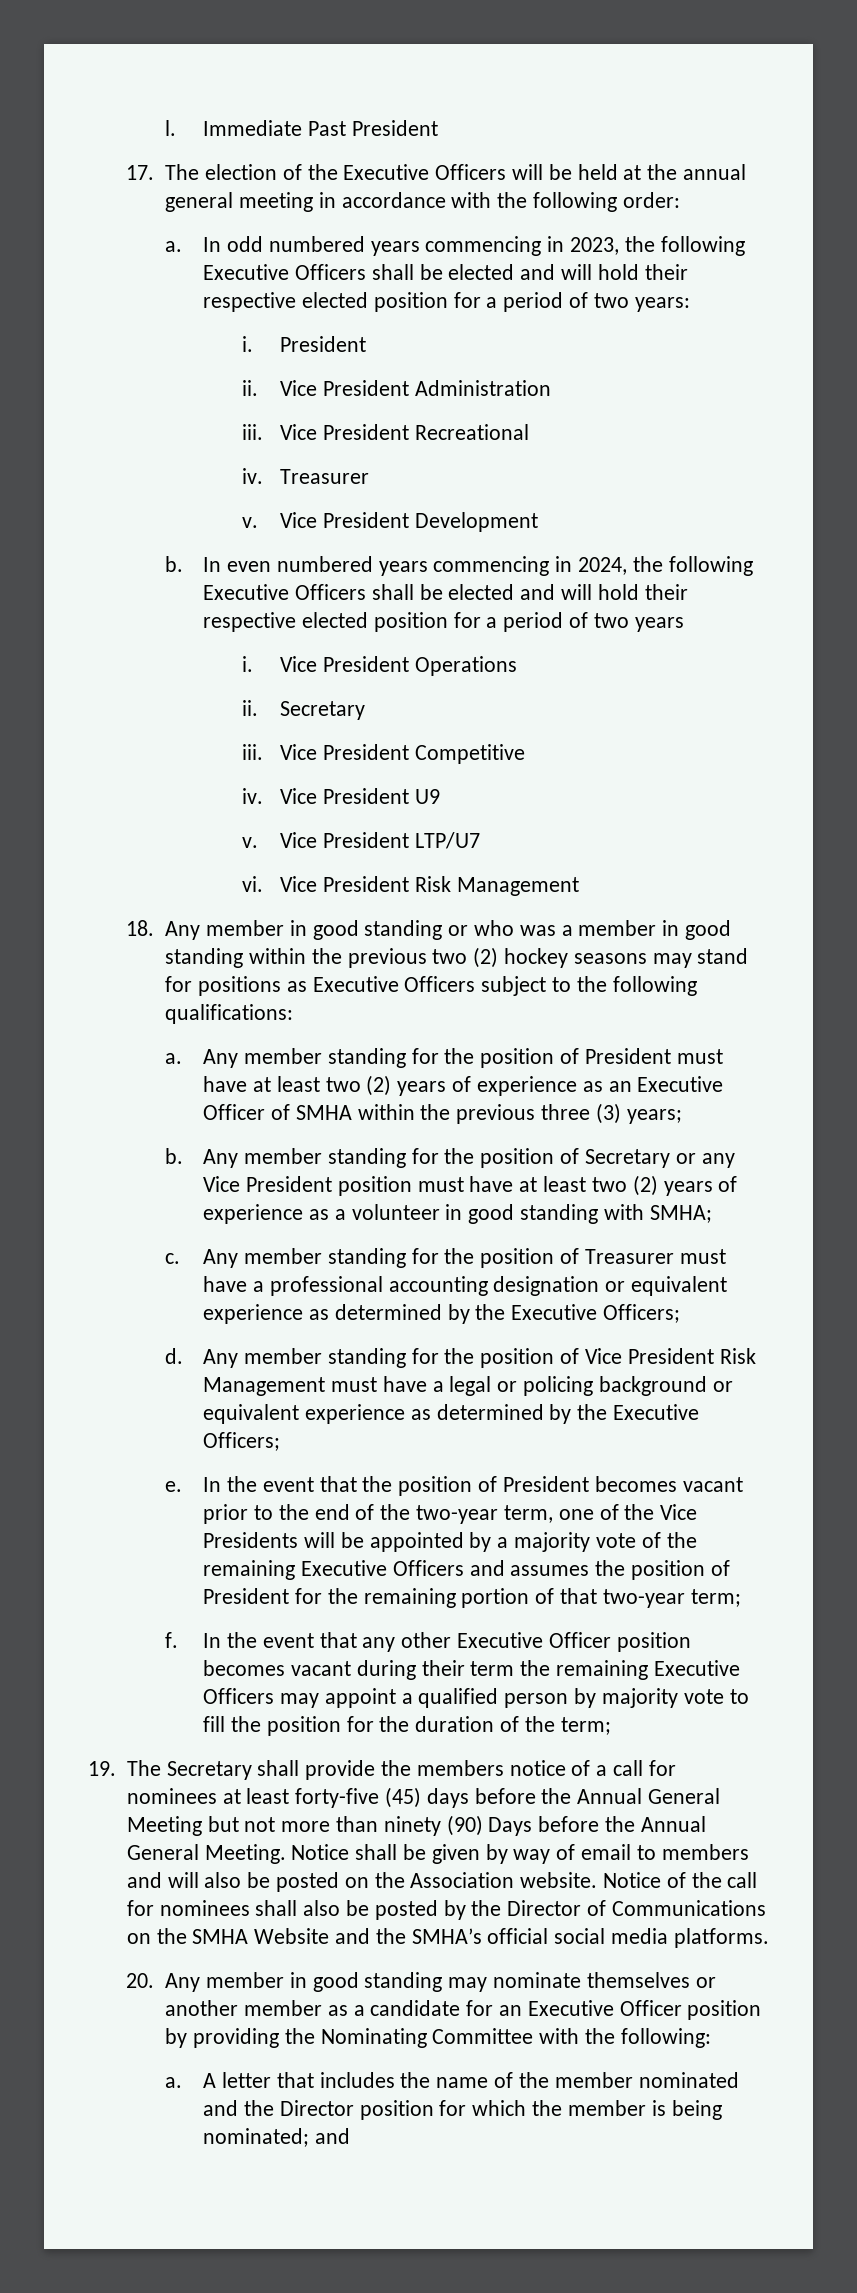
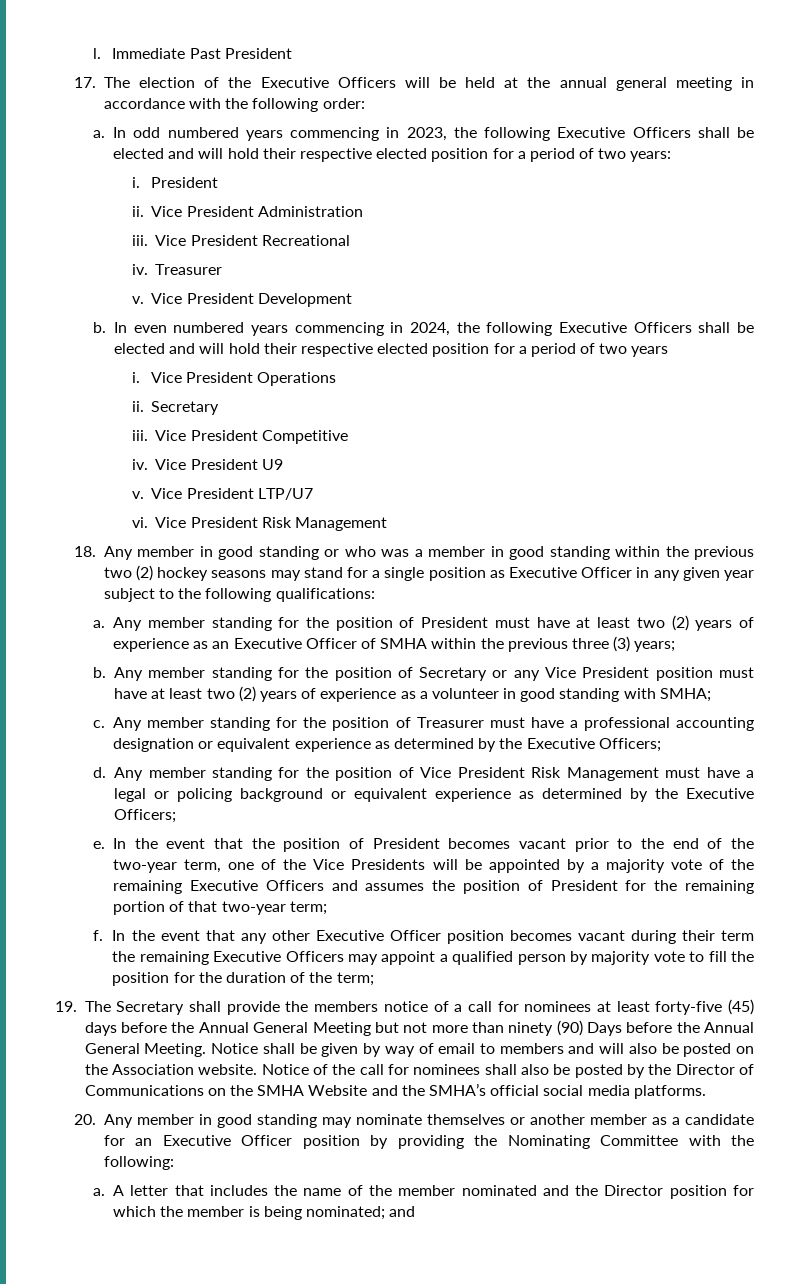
[197,976,476,996] positions as Executive Officers -> [372,567,755,581] a single position as Executive Officer in any given year

